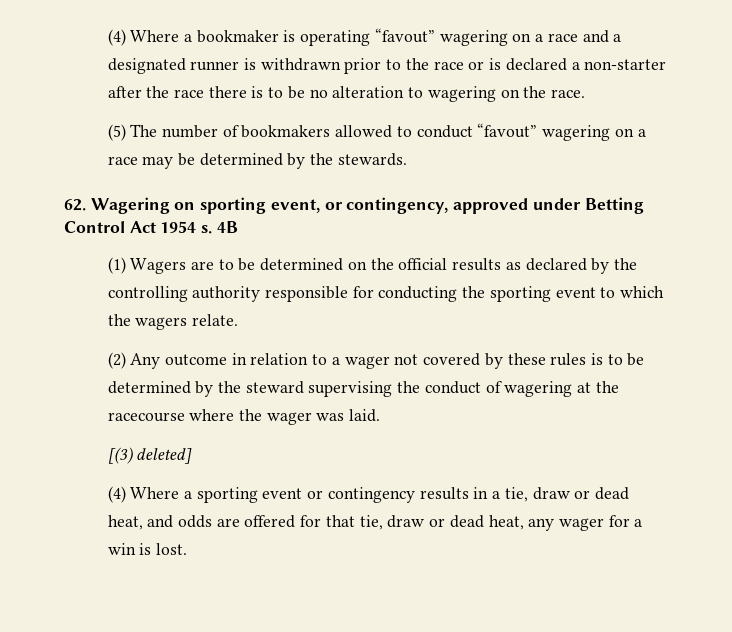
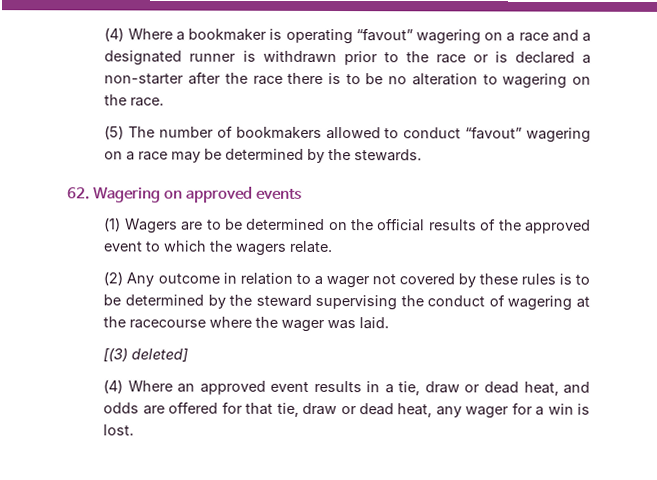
[200,197,644,214] [64,221,238,234] sporting event, or contingency, approved under Betting Control Act 1954 s. 4B -> [185,186,302,203] approved events
[505,258,637,274] [107,286,551,302] as declared by the controlling authority responsible for conducting the sporting -> [480,218,591,234] of the approved
[184,487,415,503] a sporting event or contingency -> [177,380,310,395] an approved event

